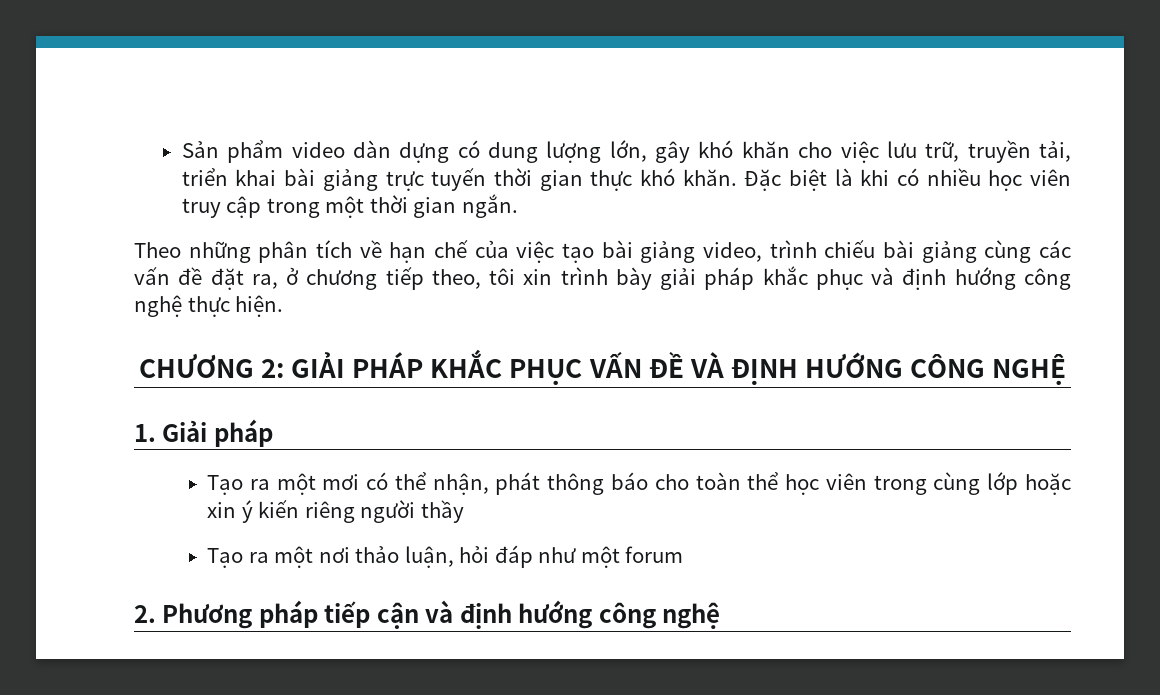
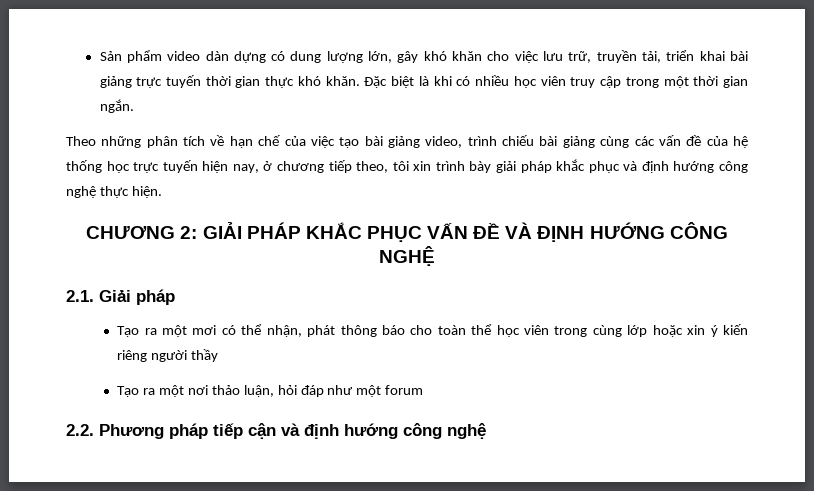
[210,268,278,290] đặt ra, -> [706,136,749,148] [66,160,259,173] của hệ thống học trực tuyến hiện nay,
[134,424,156,442] 1. -> [66,290,94,302] 2.1.
[134,605,156,623] 2. -> [66,424,94,436] 2.2.

